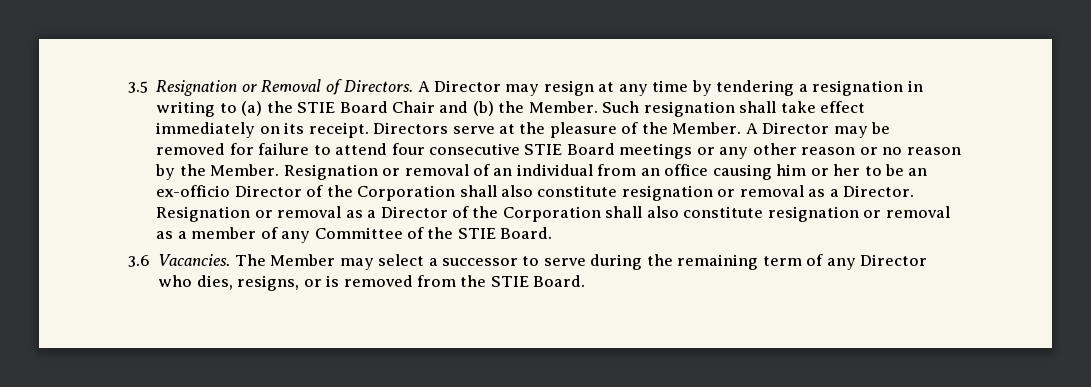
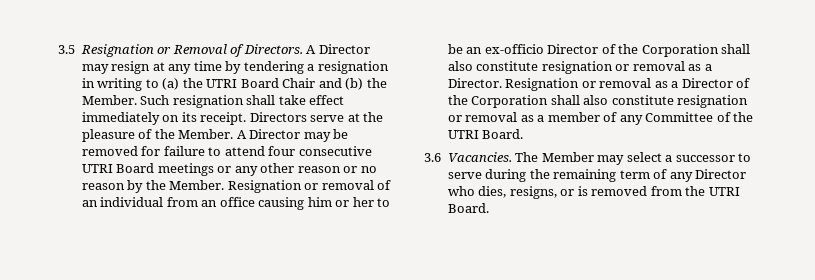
[297,102,336,113] STIE -> [206,79,238,88] UTRI
[524,144,563,155] STIE -> [81,164,113,173] UTRI
[457,228,496,239] STIE -> [447,130,479,139] UTRI
[490,276,529,287] STIE -> [708,187,740,196] UTRI

